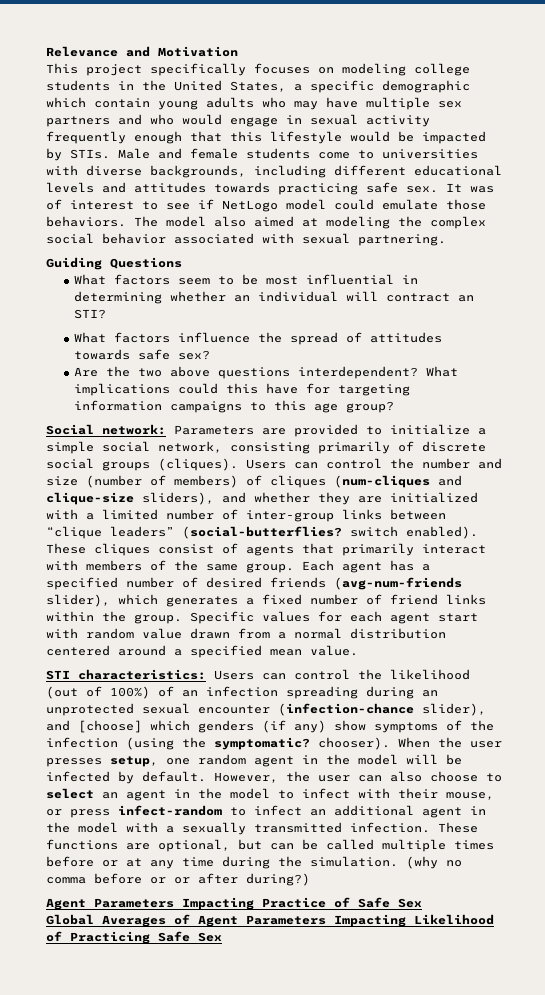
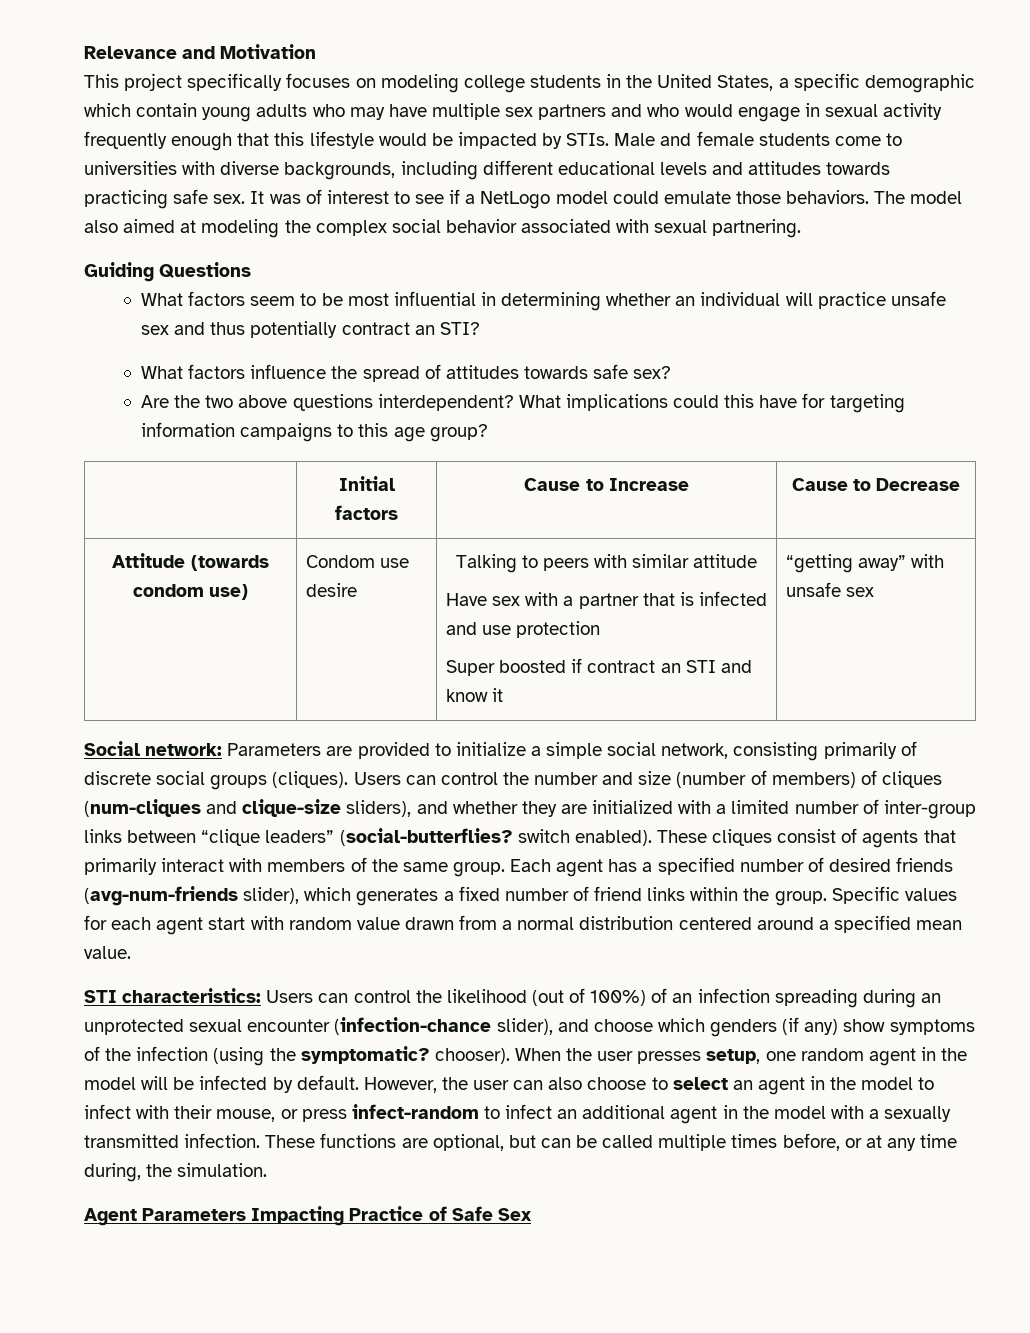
(214, 204) none -> [465,194,476,204] a
(379, 296) none -> [817,291,946,309] [141,321,338,338] practice unsafe sex and thus potentially
(395, 407) none -> [338,476,395,491] [335,505,398,520] [524,478,689,491] [791,478,961,491] [112,553,269,571] [132,584,249,600] [306,555,410,568] [306,583,358,597] [455,554,758,573] [446,591,767,609] [446,621,601,638] [446,658,752,676] [446,688,504,702] [786,554,945,573] [786,582,875,597] // | Initial factors | Cause to Increase | Cause to Decrease // Attitude (towards condom use) | Condom use desire | Talking to peers with similar attitude // Have sex with a partner that is infected and use protection // Super boosted if contract an STI and know it | “getting away” with unsafe sex
[78,720,142,733] [choose] -> [593,1019,653,1032] choose
[46,856,94,867] before -> [782,1133,840,1151] before,
[222,856,270,869] during -> [84,1163,141,1182] during,
[406,856,462,869] [46,873,310,886] (why no comma before or or after during?) -> (268, 1170) none
[46,914,494,927] [46,931,222,944] // Global Averages of Agent Parameters Impacting Likelihood of Practicing Safe Sex -> (532, 1214) none

